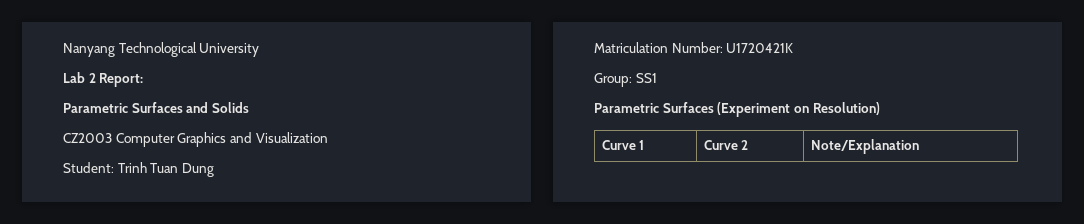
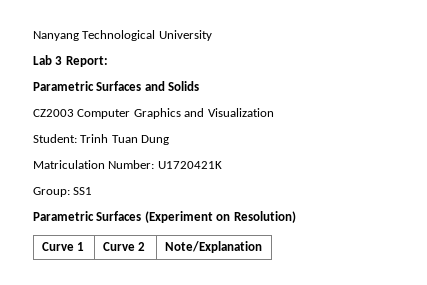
[88,73,96,83] 2 -> [55,56,63,65] 3

